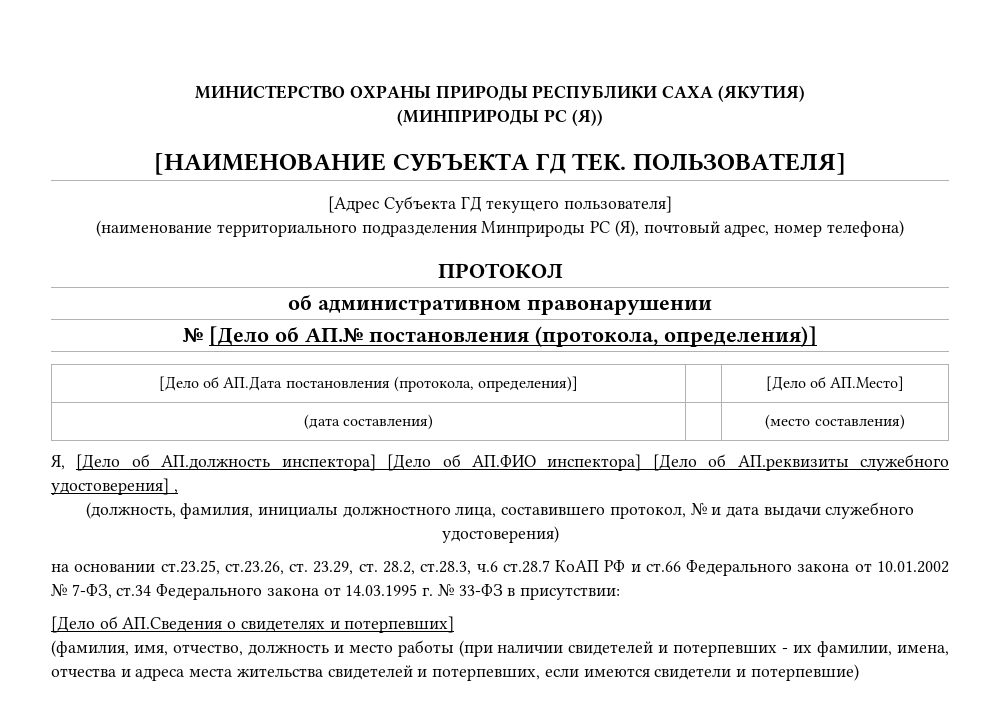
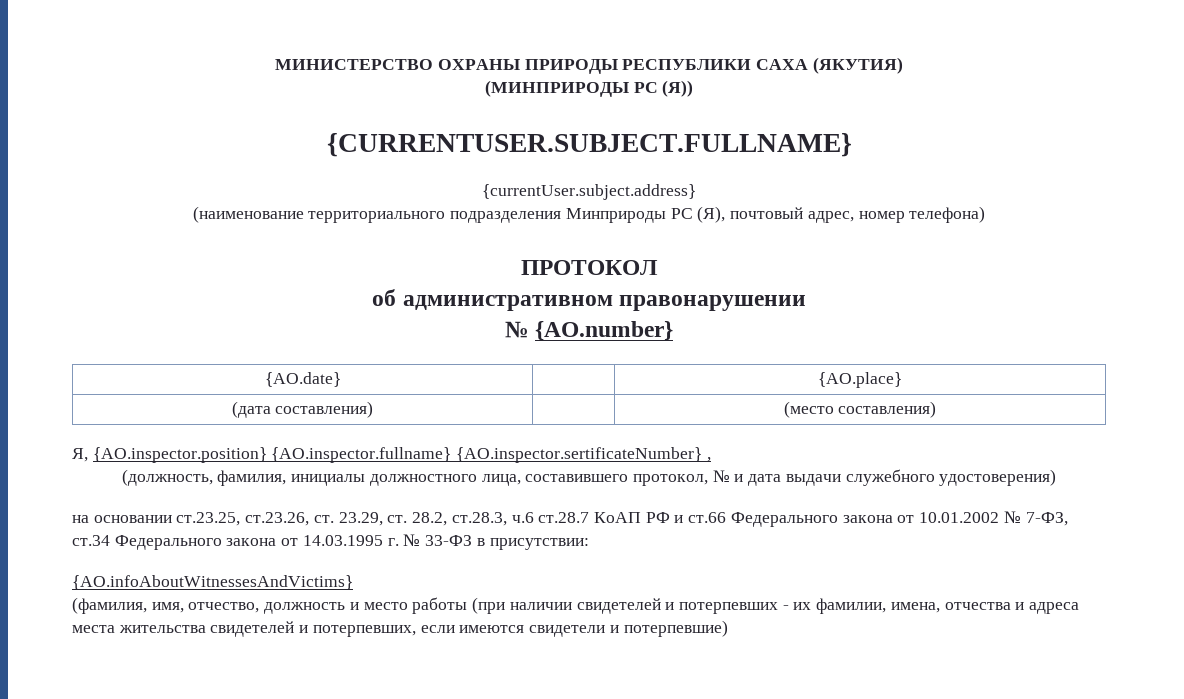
[154,153,846,175] [328,196,672,213] [НАИМЕНОВАНИЕ СУБЪЕКТА ГД ТЕК. ПОЛЬЗОВАТЕЛЯ] // [Адрес Субъекта ГД текущего пользователя] -> [326,133,852,157] [482,184,696,200] {CURRENTUSER.SUBJECT.FULLNAME} // {currentUser.subject.address}
[209,326,817,347] [158,376,579,392] [765,376,905,391] [Дело об АП.№ постановления (протокола, определения)] // [Дело об АП.Дата постановления (протокола, определения)] | | [Дело об АП.Место] -> [535,321,674,341] [264,372,341,387] [818,372,902,388] {AO.number} // {AO.date} | | {AO.place}
[76,454,949,471] [51,478,169,495] [Дело об АП.должность инспектора] [Дело об АП.ФИО инспектора] [Дело об АП.реквизиты служебного удостоверения] -> [92,447,703,463] {AO.inspector.position} {AO.inspector.fullname} {AO.inspector.sertificateNumber}
[51,616,455,633] [Дело об АП.Сведения о свидетелях и потерпевших] -> [72,575,353,590] {AO.infoAboutWitnessesAndVictims}

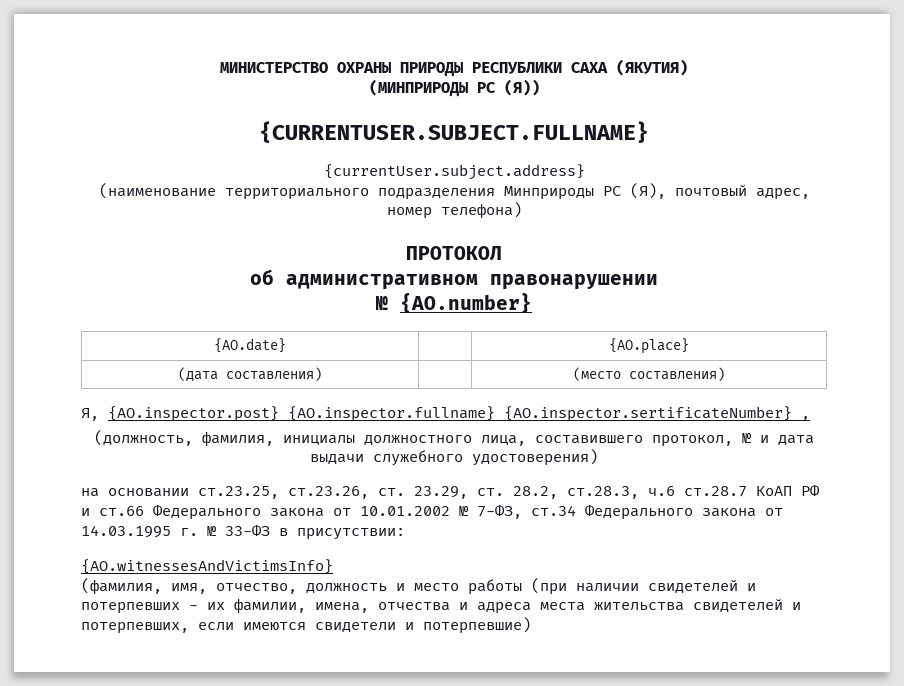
[92,447,267,463] {AO.inspector.position} -> [108,406,279,422] {AO.inspector.post}
[72,575,353,590] {AO.infoAboutWitnessesAndVictims} -> [81,559,333,574] {AO.witnessesAndVictimsInfo}

